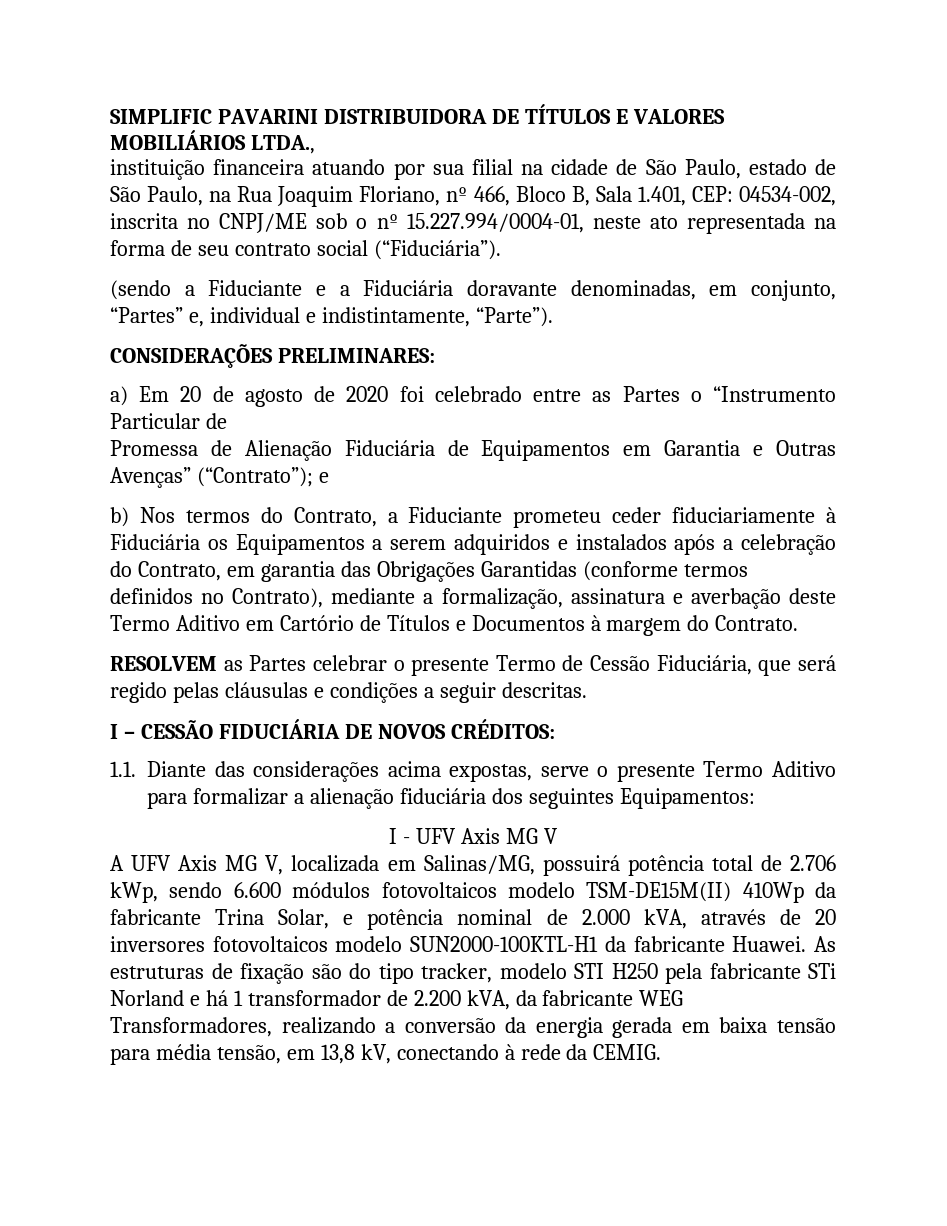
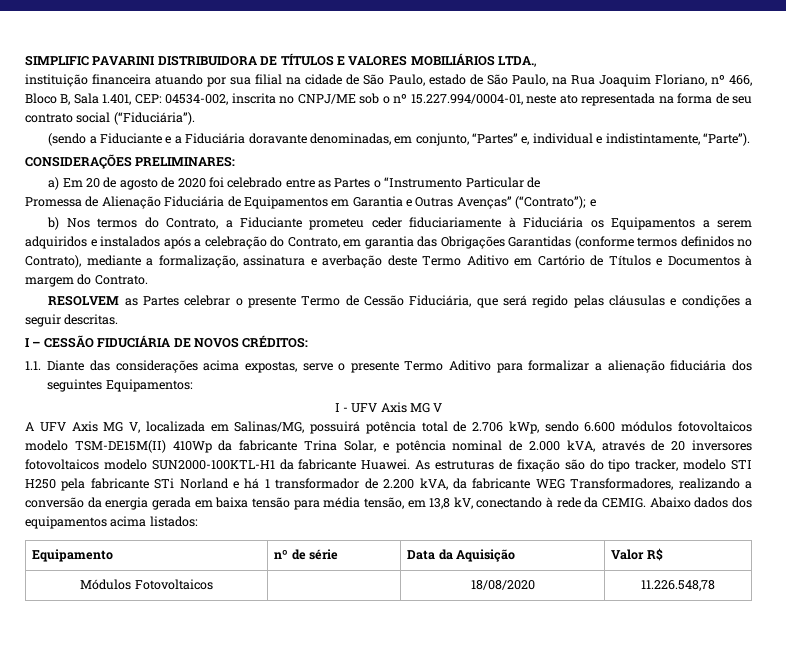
(662, 1052) none -> [649,497,752,508] [25,516,198,529] [32,549,114,562] [274,549,339,560] [407,549,516,562] [611,548,663,561] [80,579,213,590] [470,580,535,590] [641,580,715,591] Abaixo dados dos equipamentos acima listados: // Equipamento | nº de série | Data da Aquisição | Valor R$ // Módulos Fotovoltaicos | | 18/08/2020 | 11.226.548,78

